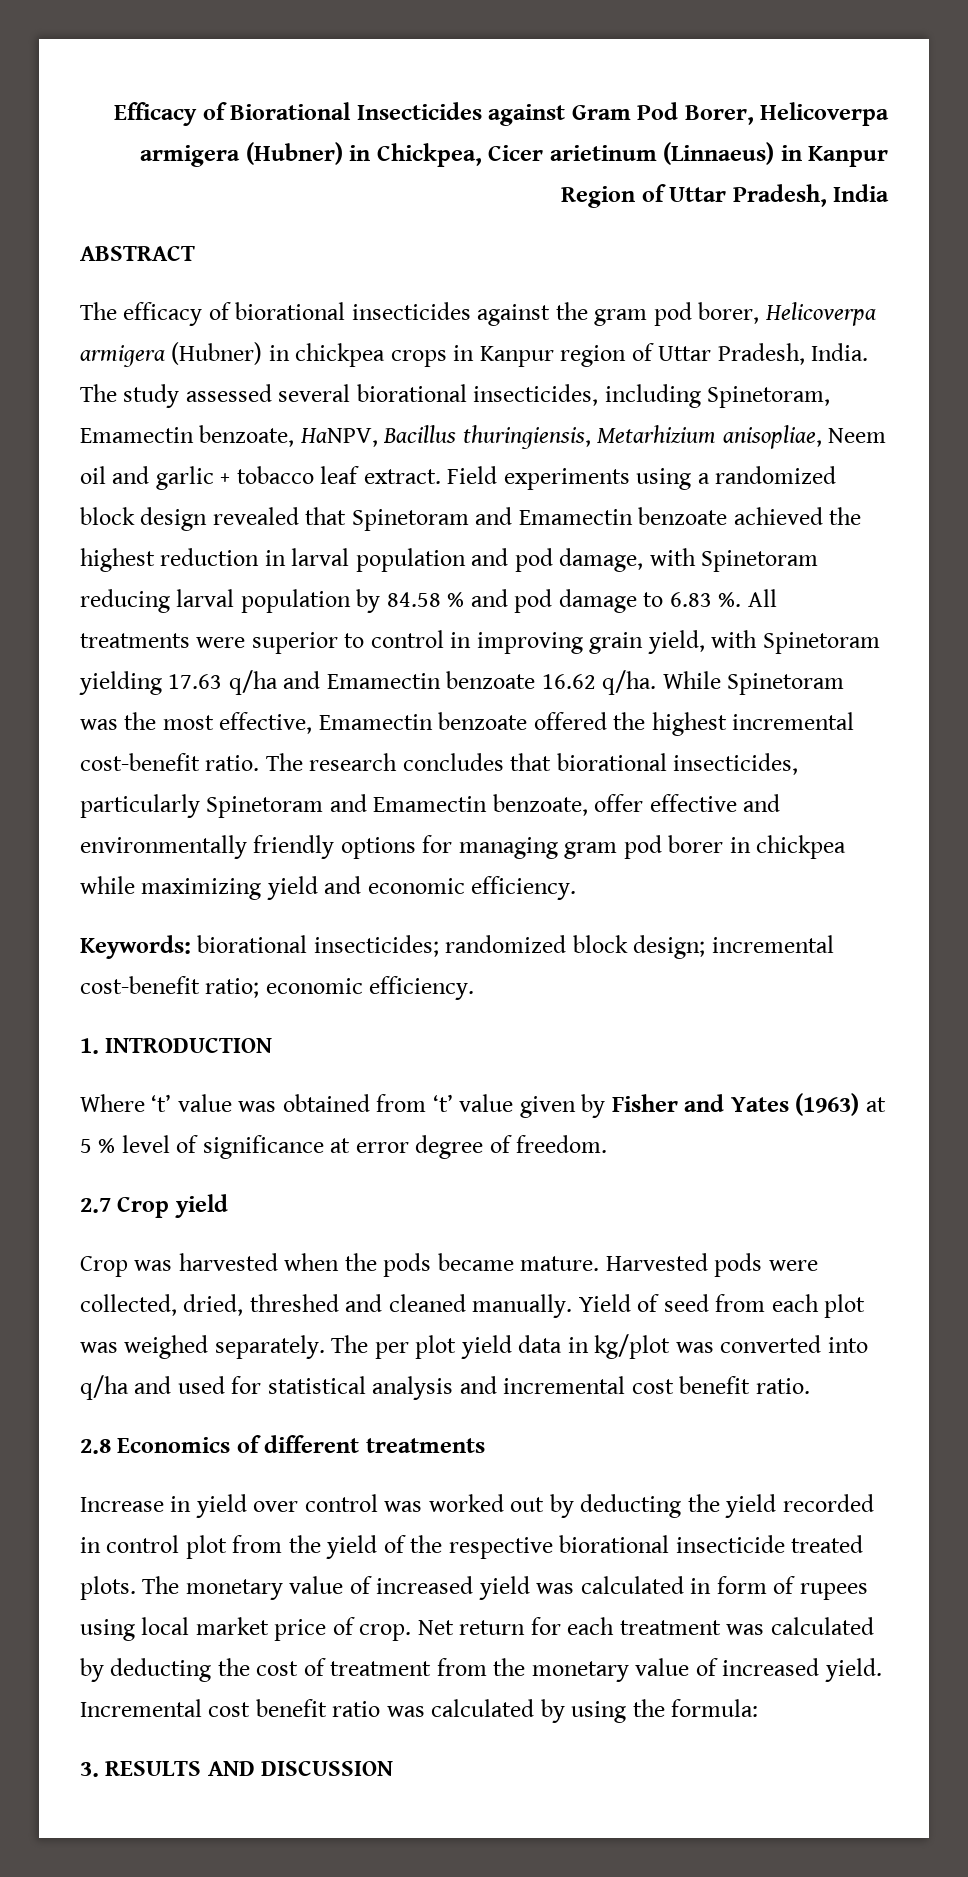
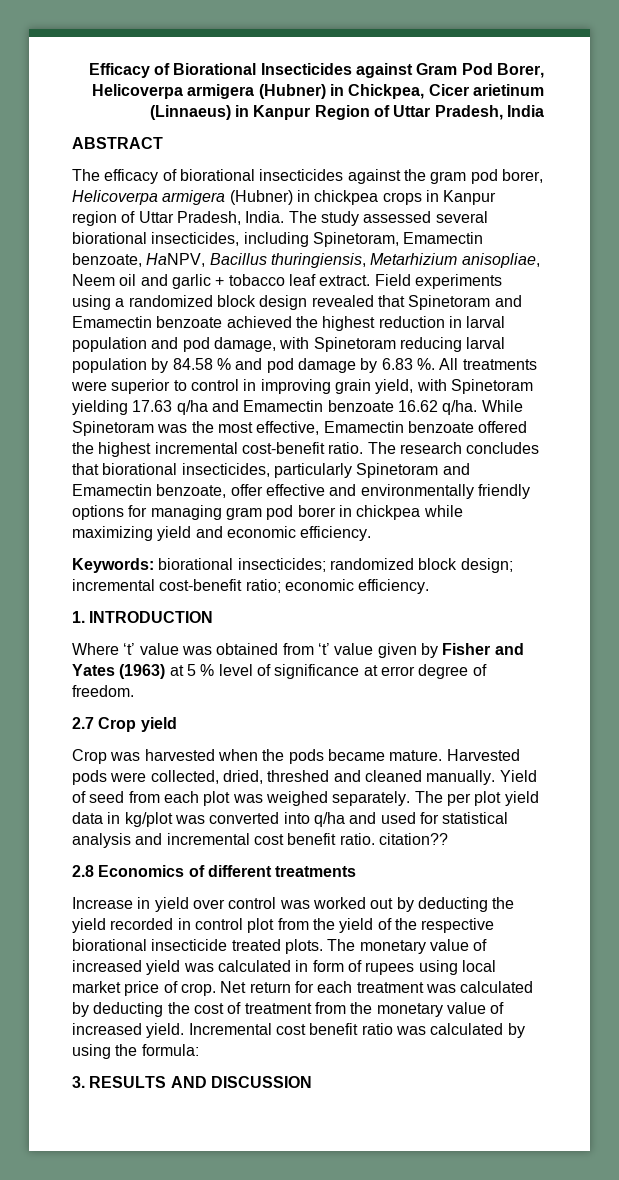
[643,592,664,607] to -> [360,358,378,373] by
(810, 1386) none -> [378,833,448,845] citation??

